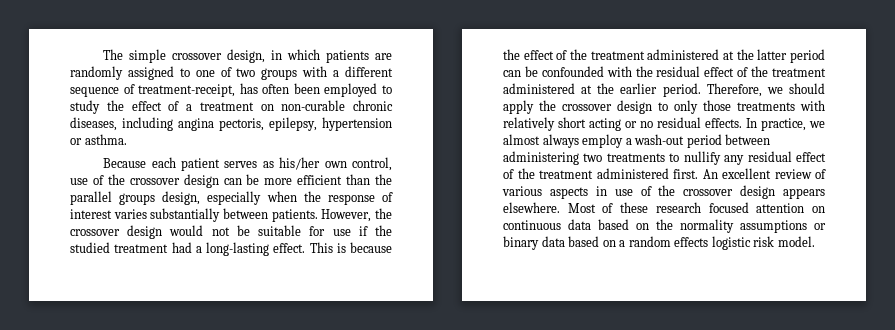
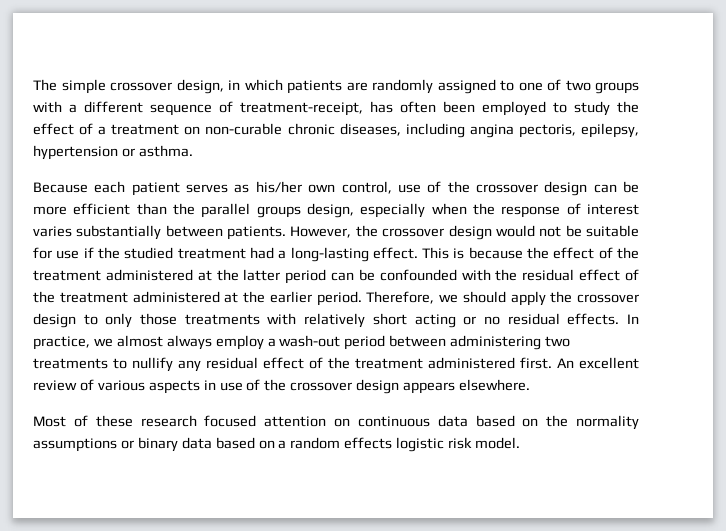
(560, 207) none -> (531, 385) //

